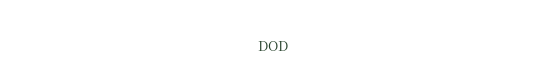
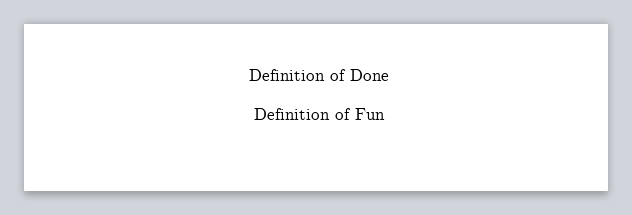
[257,41,288,51] DOD -> [248,69,389,81] [253,108,385,120] Definition of Done // Definition of Fun

